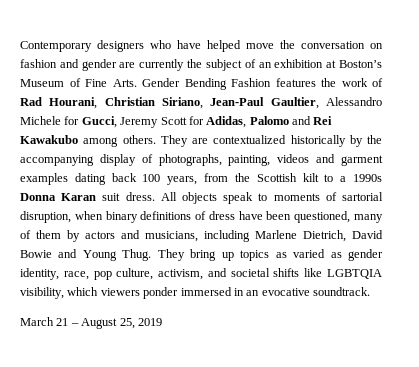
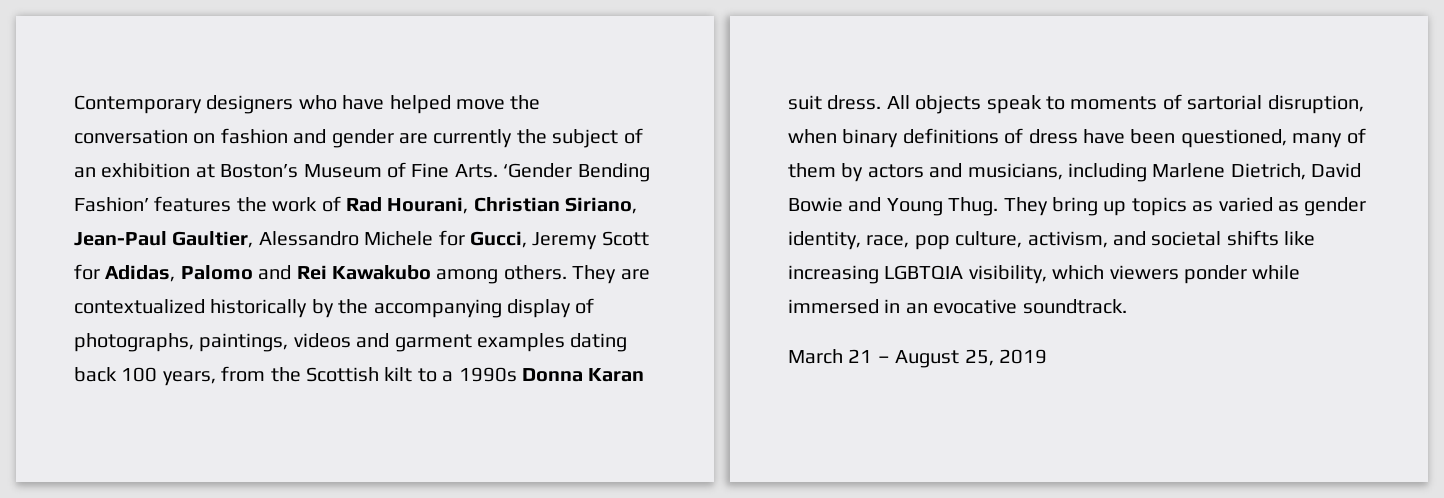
[142,78,271,90] Gender Bending Fashion -> [503,163,650,182] [74,197,149,212] ‘Gender Bending Fashion’
[228,155,271,166] painting, -> [199,333,289,352] paintings,
(323, 272) none -> [788,265,879,284] increasing
(179, 293) none -> [1252,265,1301,280] while

